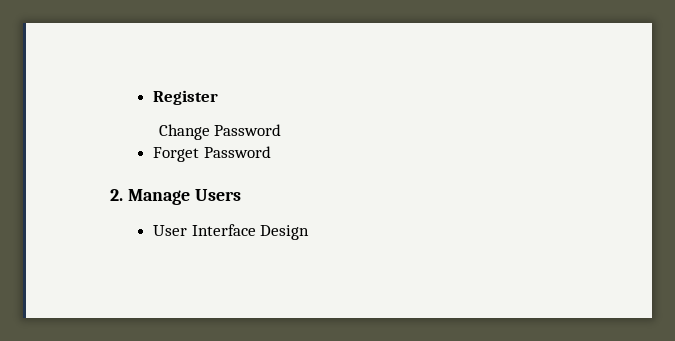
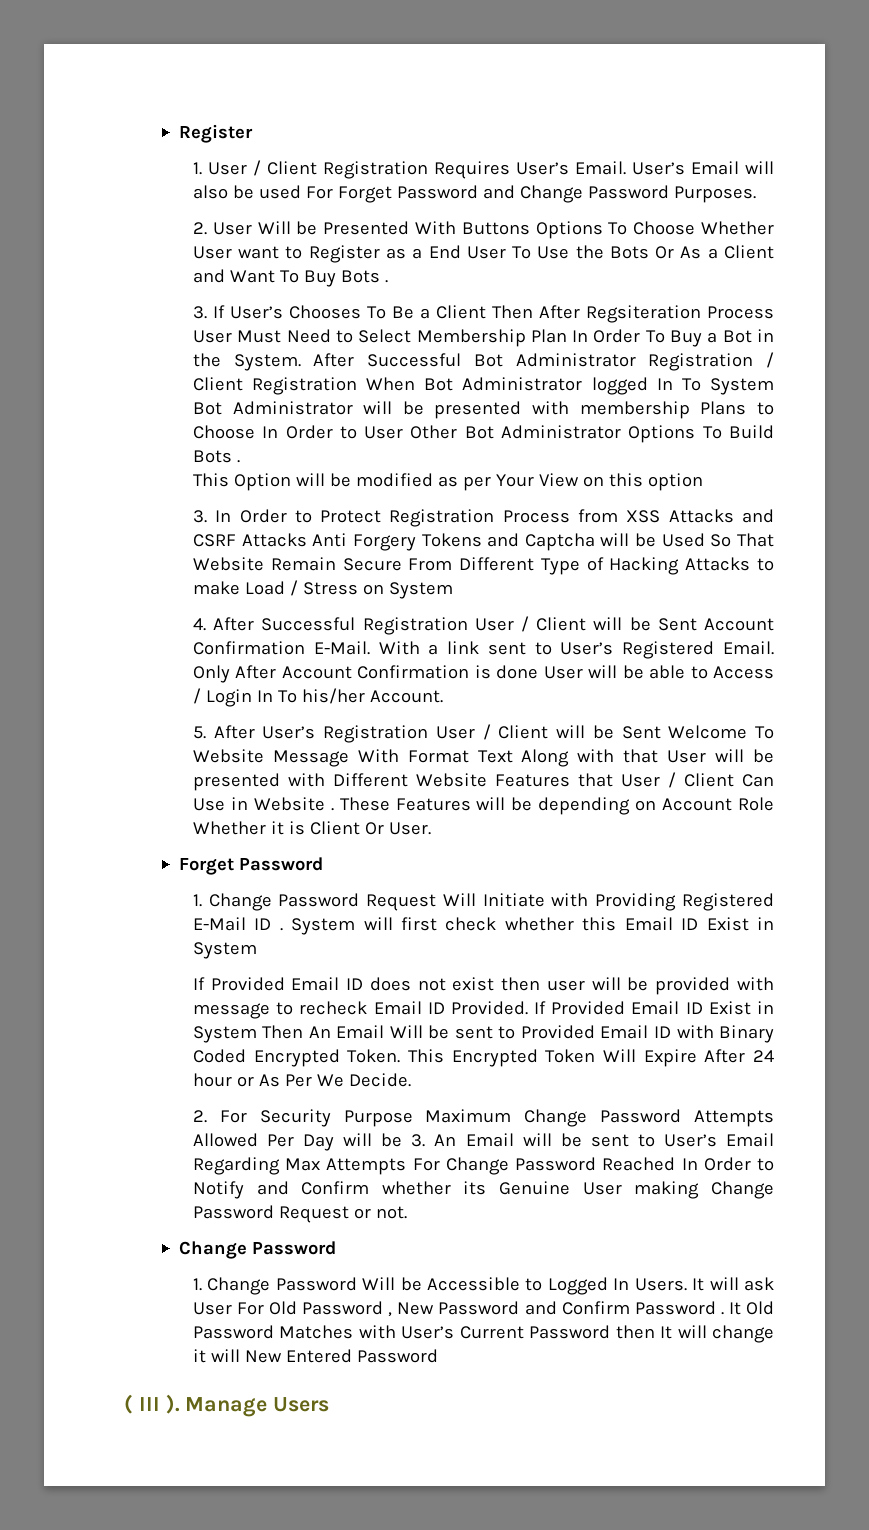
[158,124,282,140] [153,146,271,162] [110,189,123,201] Change Password // Forget Password // 2. -> [192,160,774,179] [192,185,756,203] [192,221,774,239] [192,245,775,263] [192,269,388,287] [192,305,774,323] [192,329,774,347] [192,352,774,371] [192,377,774,395] [192,401,774,419] [192,425,774,443] [192,450,240,463] [192,473,703,491] [192,509,774,527] [192,533,774,551] [192,557,774,575] [192,580,453,599] [192,616,774,635] [192,641,774,659] [192,665,774,683] [192,688,443,707] [192,724,774,743] [192,749,774,767] [192,772,774,791] [192,797,774,815] [192,821,431,835] [178,857,323,875] [192,893,774,911] [192,917,774,935] [192,942,257,959] [192,977,775,995] [192,1001,774,1019] [192,1025,774,1043] [192,1049,774,1067] [192,1073,411,1087] [192,1109,774,1127] [192,1133,774,1151] [192,1157,774,1175] [192,1181,774,1199] [192,1205,407,1223] [178,1241,336,1259] [192,1277,774,1295] [192,1301,775,1317] [192,1325,774,1343] [192,1349,438,1363] [124,1394,180,1414] 1. User / Client Registration Requires User’s Email. User’s Email will also be used For Forget Password and Change Password Purposes. // 2. User Will be Presented With Buttons Options To Choose Whether User want to Register as a End User To Use the Bots Or As a Client and Want To Buy Bots . // 3. If User’s Chooses To Be a Client Then After Regsiteration Process User Must Need to Select Membership Plan In Order To Buy a Bot in the System. After Successful Bot Administrator Registration / Client Registration When Bot Administrator logged In To System Bot Administrator will be presented with membership Plans to Choose In Order to User Other Bot Administrator Options To Build Bots . // This Option will be modified as per Your View on this option // 3. In Order to Protect Registration Process from XSS Attacks and CSRF Attacks Anti Forgery Tokens and Captcha will be Used So That Website Remain Secure From Different Type of Hacking Attacks to make Load / Stress on System // 4. After Successful Registration User / Client will be Sent Account Confirmation E-Mail. With a link sent to User’s Registered Email. Only After Account Confirmation is done User will be able to Access / Login In To his/her Account. // 5. After User’s Registration User / Client will be Sent Welcome To Website Message With Format Text Along with that User will be presented with Different Website Features that User / Client Can Use in Website . These Features will be depending on Account Role Whether it is Client Or User. // Forget Password // 1. Change Password Request Will Initiate with Providing Registered E-Mail ID . System will first check whether this Email ID Exist in System // If Provided Email ID does not exist then user will be provided with message to recheck Email ID Provided. If Provided Email ID Exist in System Then An Email Will be sent to Provided Email ID with Binary Coded Encrypted Token. This Encrypted Token Will Expire After 24 hour or As Per We Decide. // 2. For Security Purpose Maximum Change Password Attempts Allowed Per Day will be 3. An Email will be sent to User’s Email Regarding Max Attempts For Change Password Reached In Order to Notify and Confirm whether its Genuine User making Change Password Request or not. // Change Password // 1. Change Password Will be Accessible to Logged In Users. It will ask User For Old Password , New Password and Confirm Password . It Old Password Matches with User’s Current Password then It will change it will New Entered Password // ( III ).
[153,224,310,240] // User Interface Design -> (330, 1404) none

